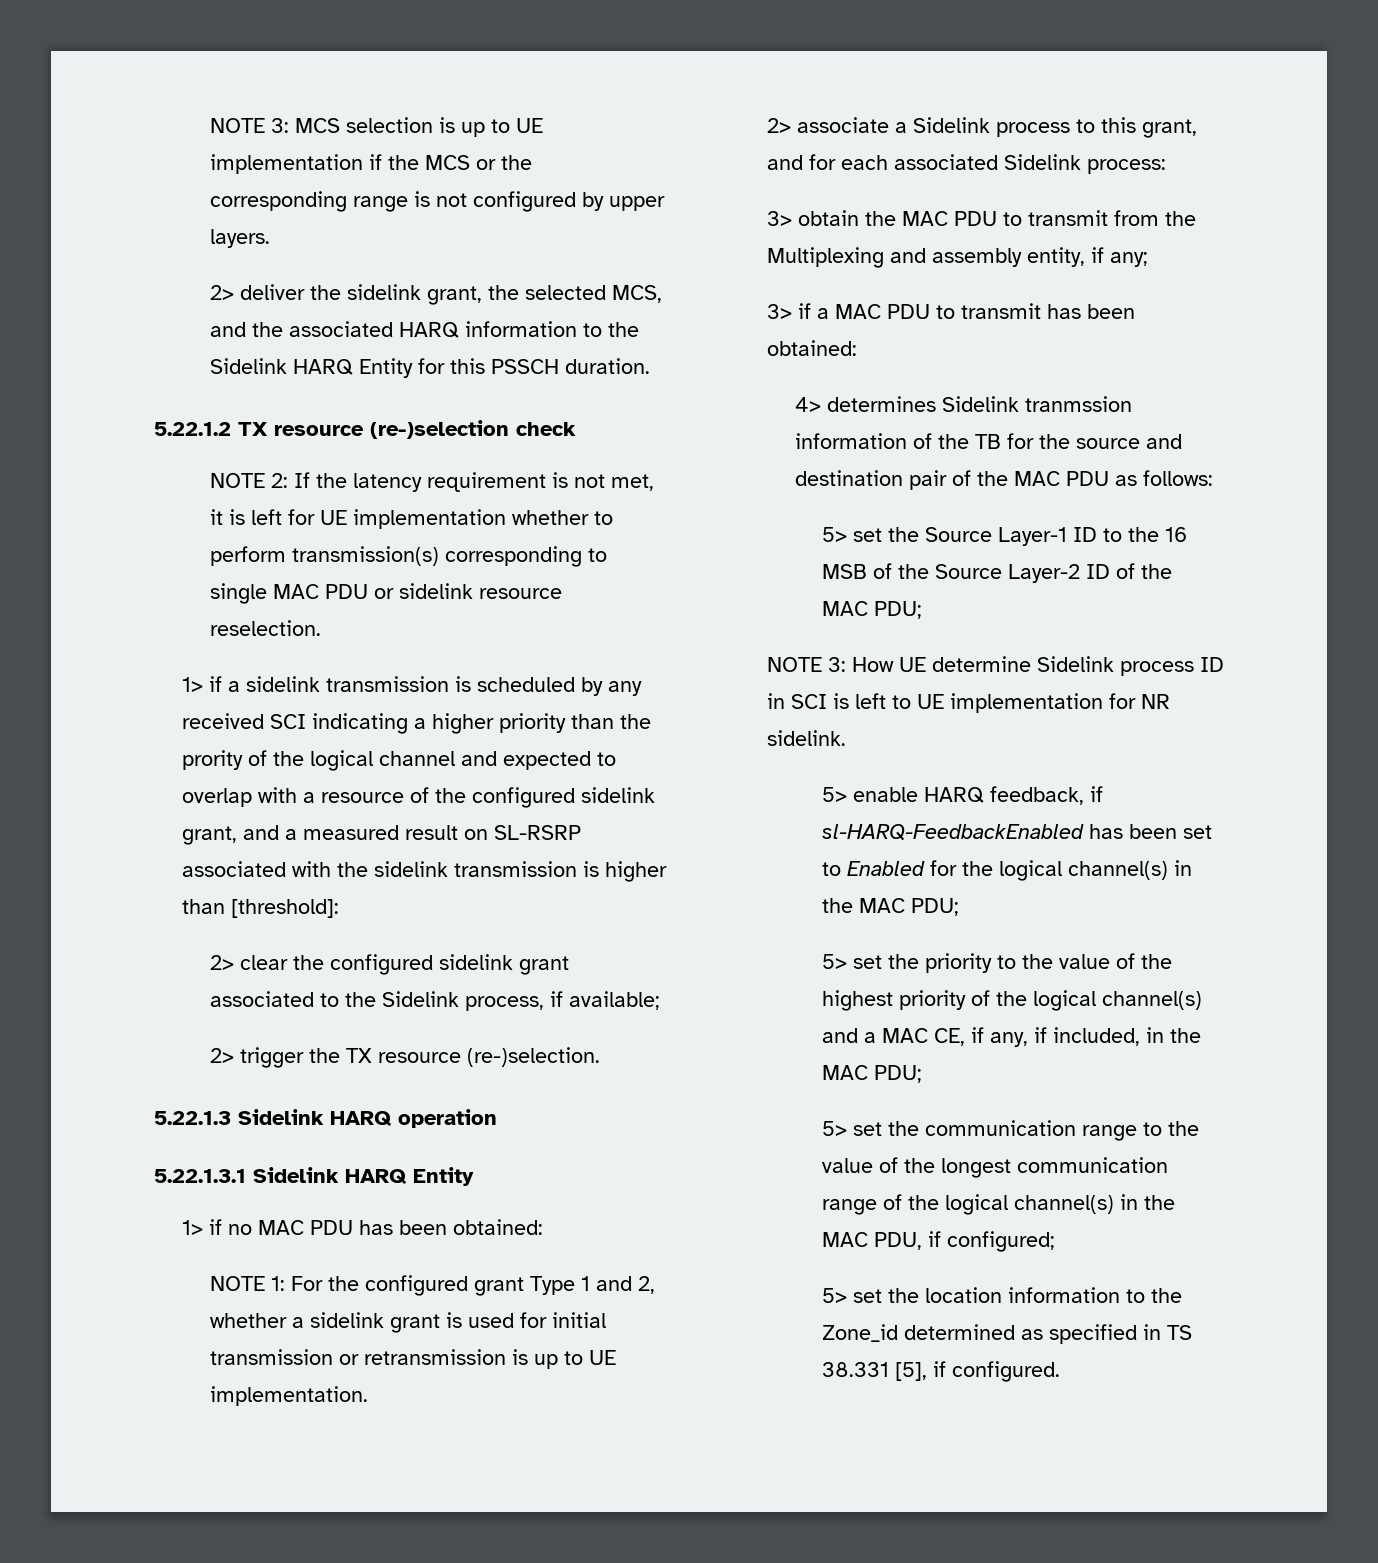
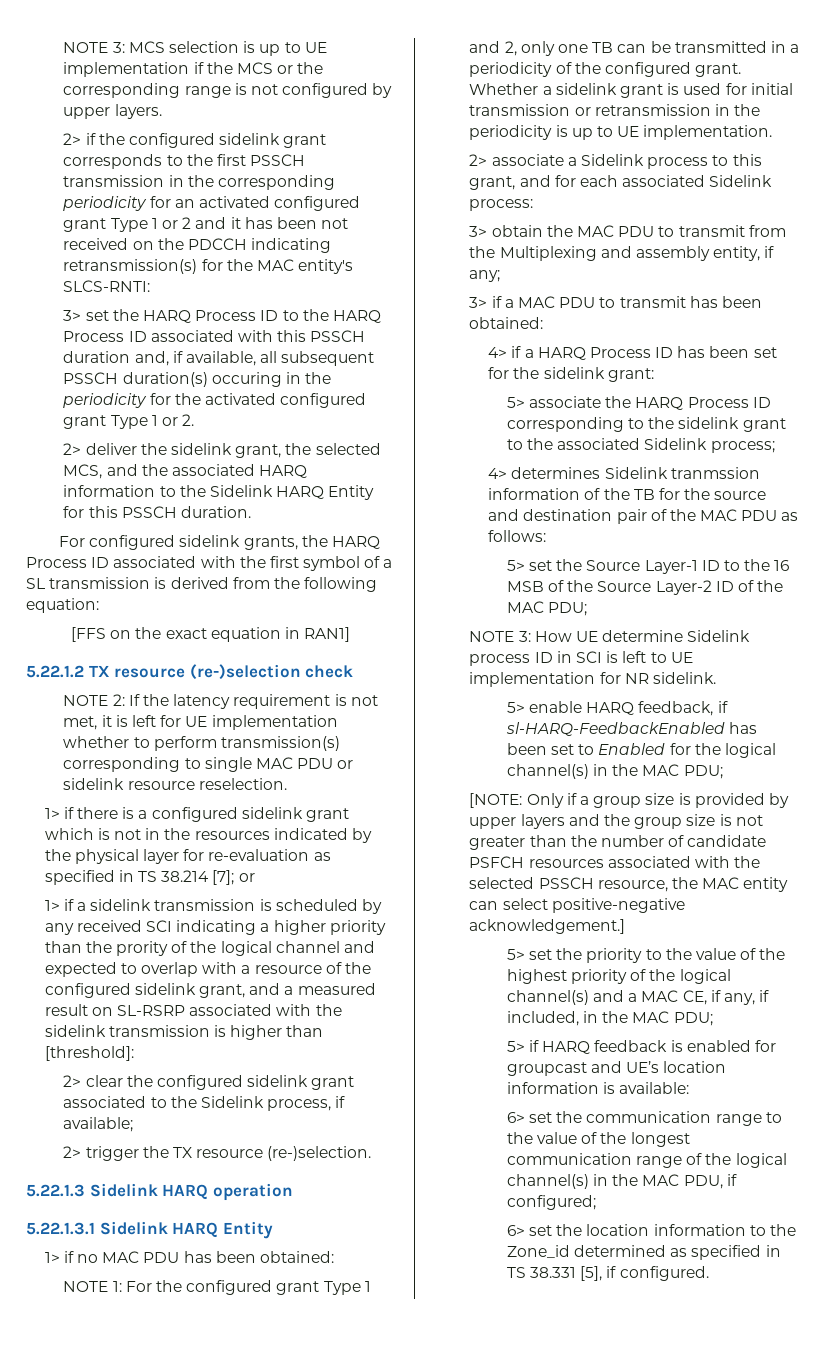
(270, 238) none -> [63,133,327,148] [63,154,306,169] [63,175,335,190] [63,196,361,211] [63,217,349,232] [63,238,332,253] [63,259,354,274] [63,280,151,292] [63,309,381,323] [63,330,366,342] [63,351,375,366] [63,372,332,387] [63,393,367,408] [63,414,195,429] // 2> if the configured sidelink grant corresponds to the first PSSCH transmission in the corresponding periodicity for an activated configured grant Type 1 or 2 and it has been not received on the PDCCH indicating retransmission(s) for the MAC entity's SLCS-RNTI: // 3> set the HARQ Process ID to the HARQ Process ID associated with this PSSCH duration and, if available, all subsequent PSSCH duration(s) occuring in the periodicity for the activated configured grant Type 1 or 2.
(650, 366) none -> [58,535,380,550] [26,556,393,571] [26,577,378,592] [26,598,99,613] [70,627,351,642] // For configured sidelink grants, the HARQ Process ID associated with the first symbol of a SL transmission is derived from the following equation: // [FFS on the exact equation in RAN1]
(321, 628) none -> [44,807,350,822] [44,828,373,843] [44,849,331,864] [44,870,255,885] // 1> if there is a configured sidelink grant which is not in the resources indicated by the physical layer for re-evaluation as specified in TS 38.214 [7]; or
[209,1313,287,1328] whether -> [520,41,800,56] [469,62,742,77] [469,83,539,95] only one TB can be transmitted in a periodicity of the configured grant. Whether
(506, 1357) none -> [714,104,761,116] [469,125,553,140] in the periodicity
(857, 348) none -> [488,346,777,360] [488,367,654,382] [506,396,771,410] [506,417,786,432] [506,438,775,453] // 4> if a HARQ Process ID has been set for the sidelink grant: // 5> associate the HARQ Process ID corresponding to the sidelink grant to the associated Sidelink process;
(960, 907) none -> [469,793,789,808] [469,814,763,829] [469,835,767,850] [469,856,761,868] [469,877,789,892] [469,898,685,913] [469,919,626,934] // [NOTE: Only if a group size is provided by upper layers and the group size is not greater than the number of candidate PSFCH resources associated with the selected PSSCH resource, the MAC entity can select positive-negative acknowledgement.]
(848, 1128) none -> [529,1040,776,1054] [506,1061,727,1076] [506,1082,690,1094] [506,1112,525,1123] if HARQ feedback is enabled for groupcast and UE’s location information is available: // 6>
[822,1288,848,1303] 5> -> [506,1225,525,1236] 6>

